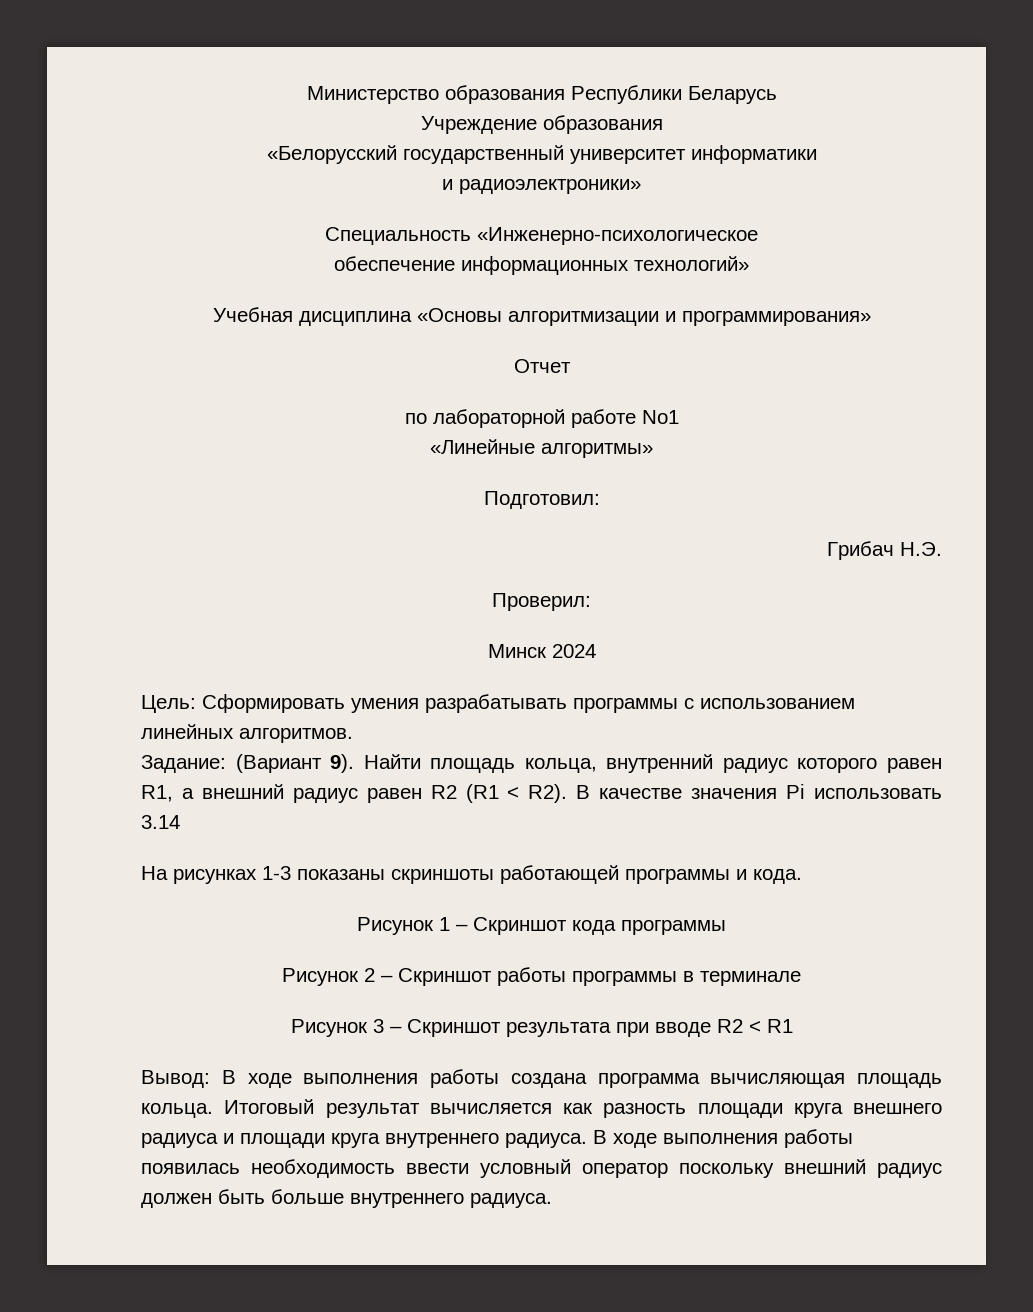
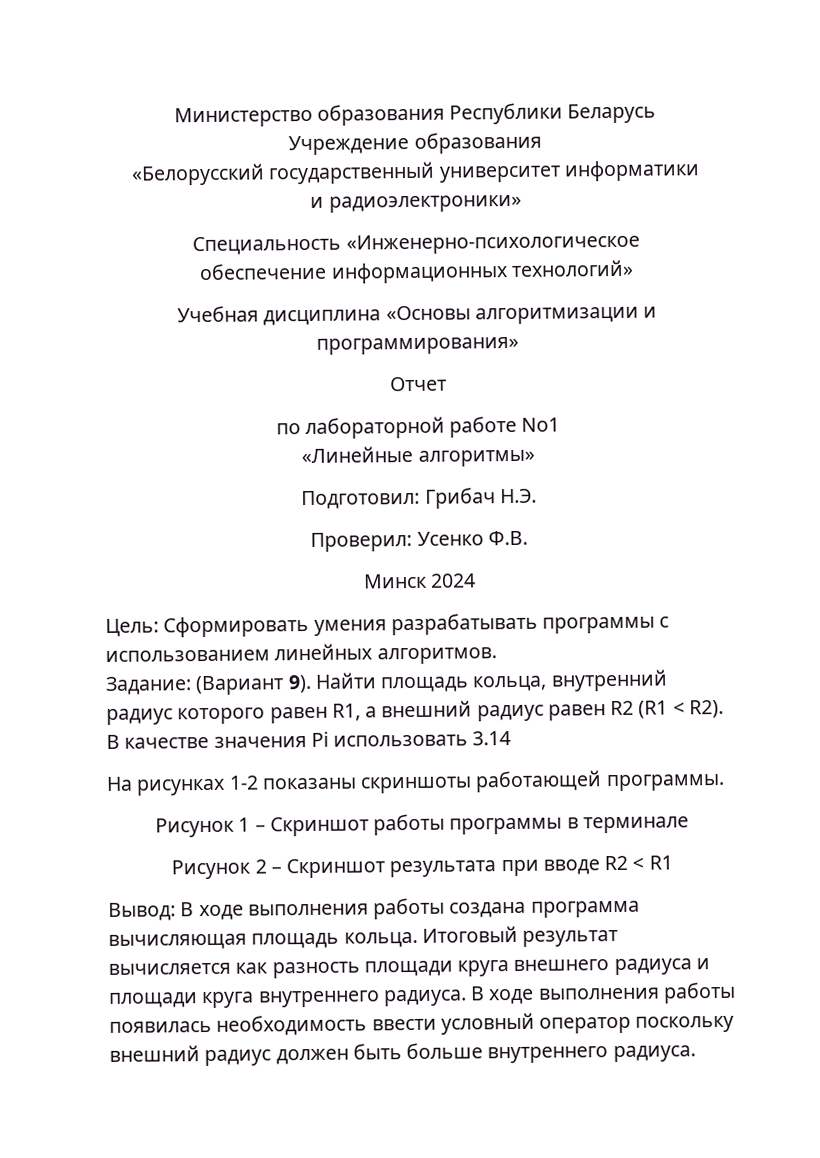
(600, 500) // -> (421, 499) none
(591, 602) none -> [416,530,528,546] Усенко Ф.В.
[262,866,291,880] 1-3 -> [228,775,259,790] 1-2
[625,869,802,884] программы и кода. -> [605,773,725,792] программы.
[572,920,726,935] [282,968,492,986] кода программы // Рисунок 2 – Скриншот -> (369, 826) none
[372,1019,384,1033] 3 -> [254,859,267,874] 2

